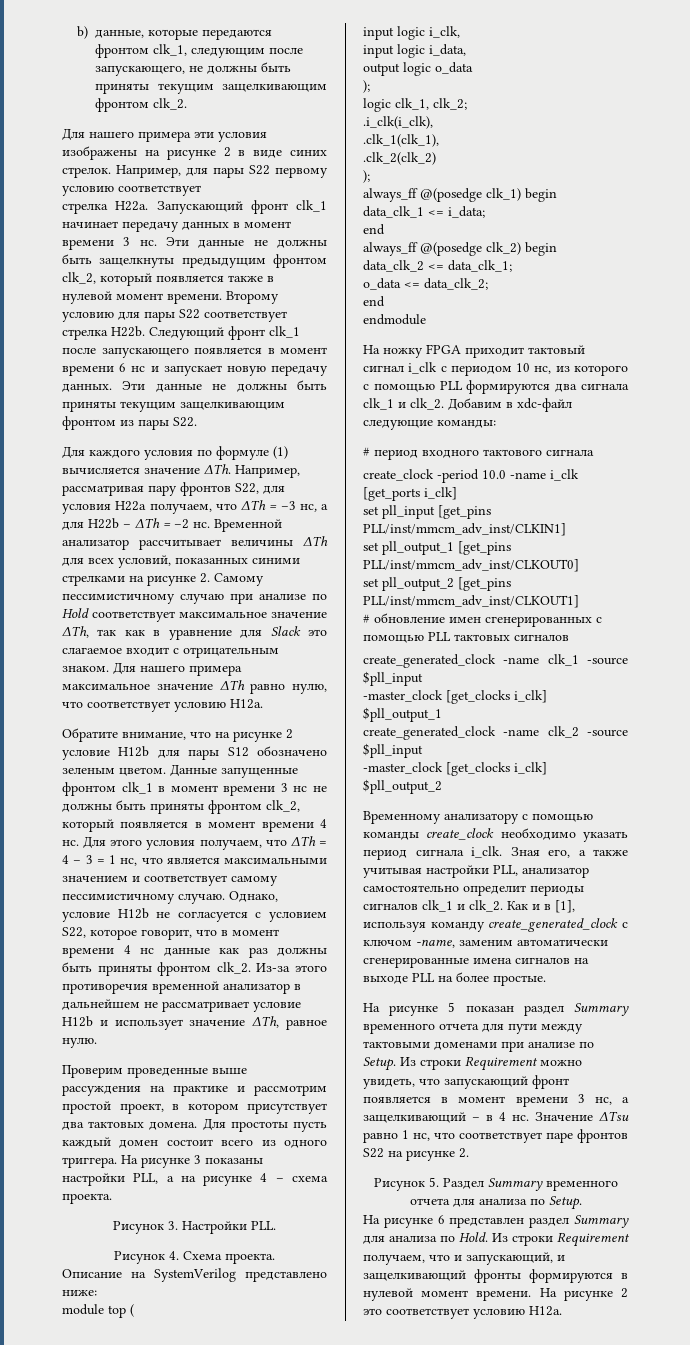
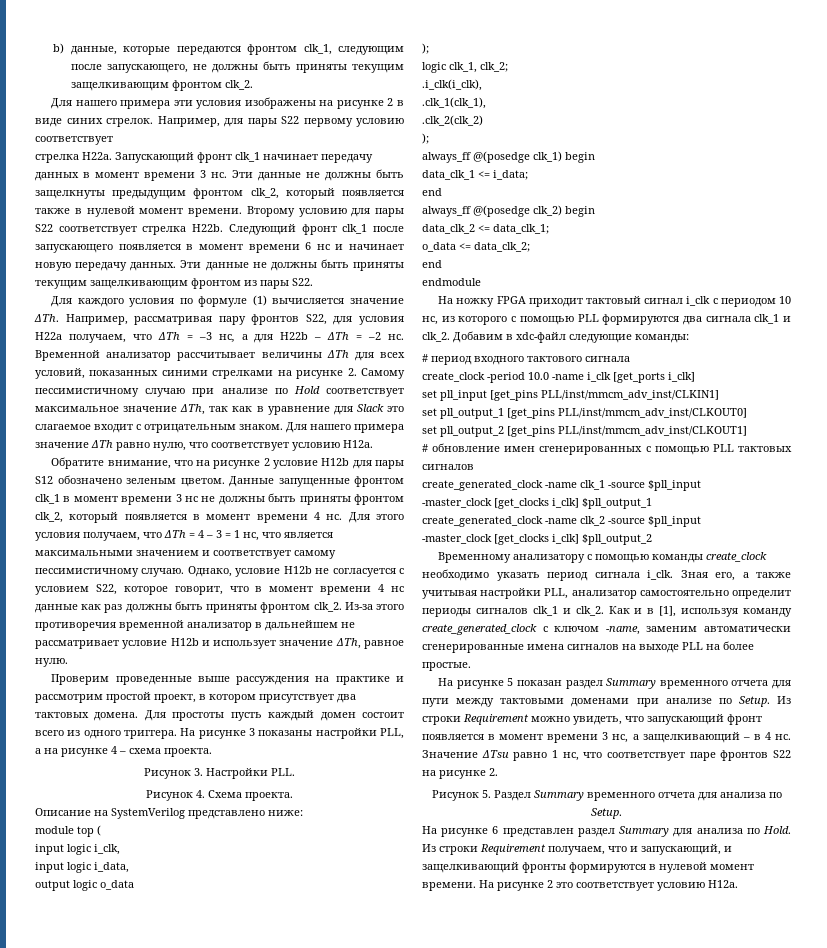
[163,365,222,376] запускает -> [349,244,404,250] начинает
[62,684,150,690] максимальное -> (404, 428) none

